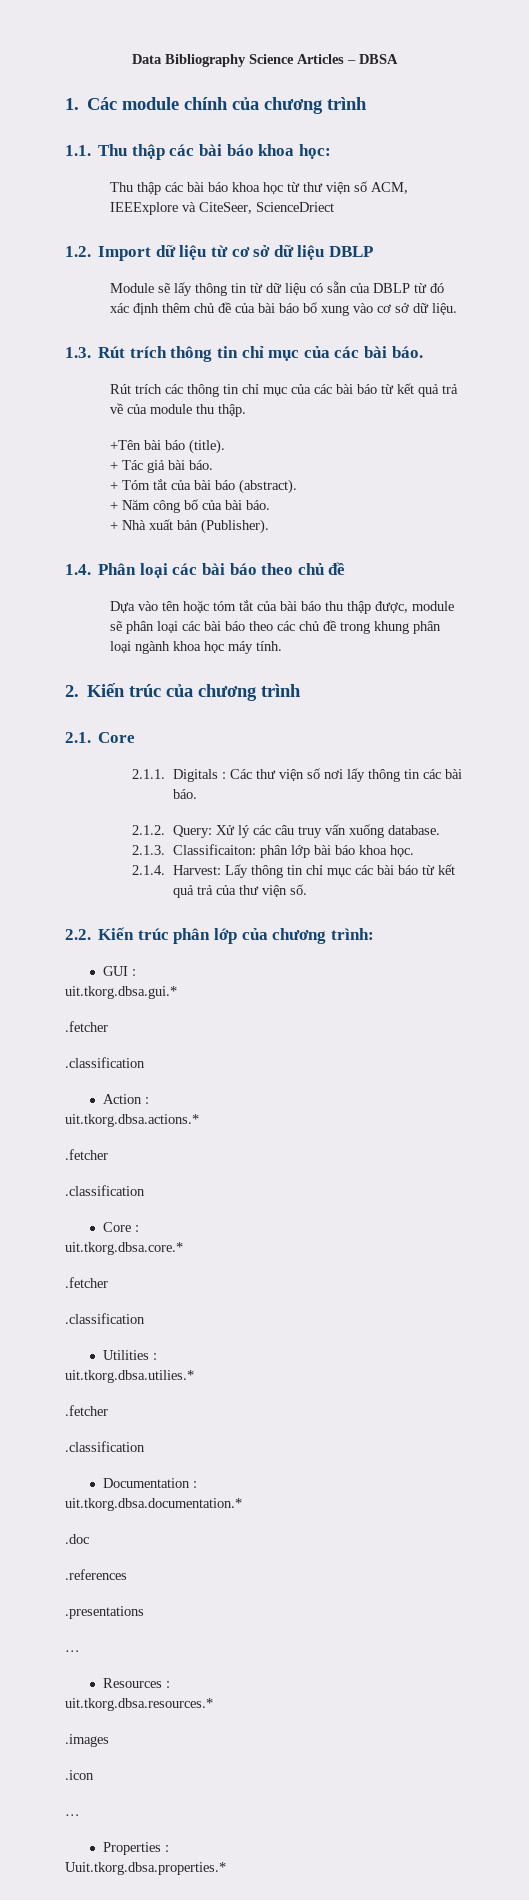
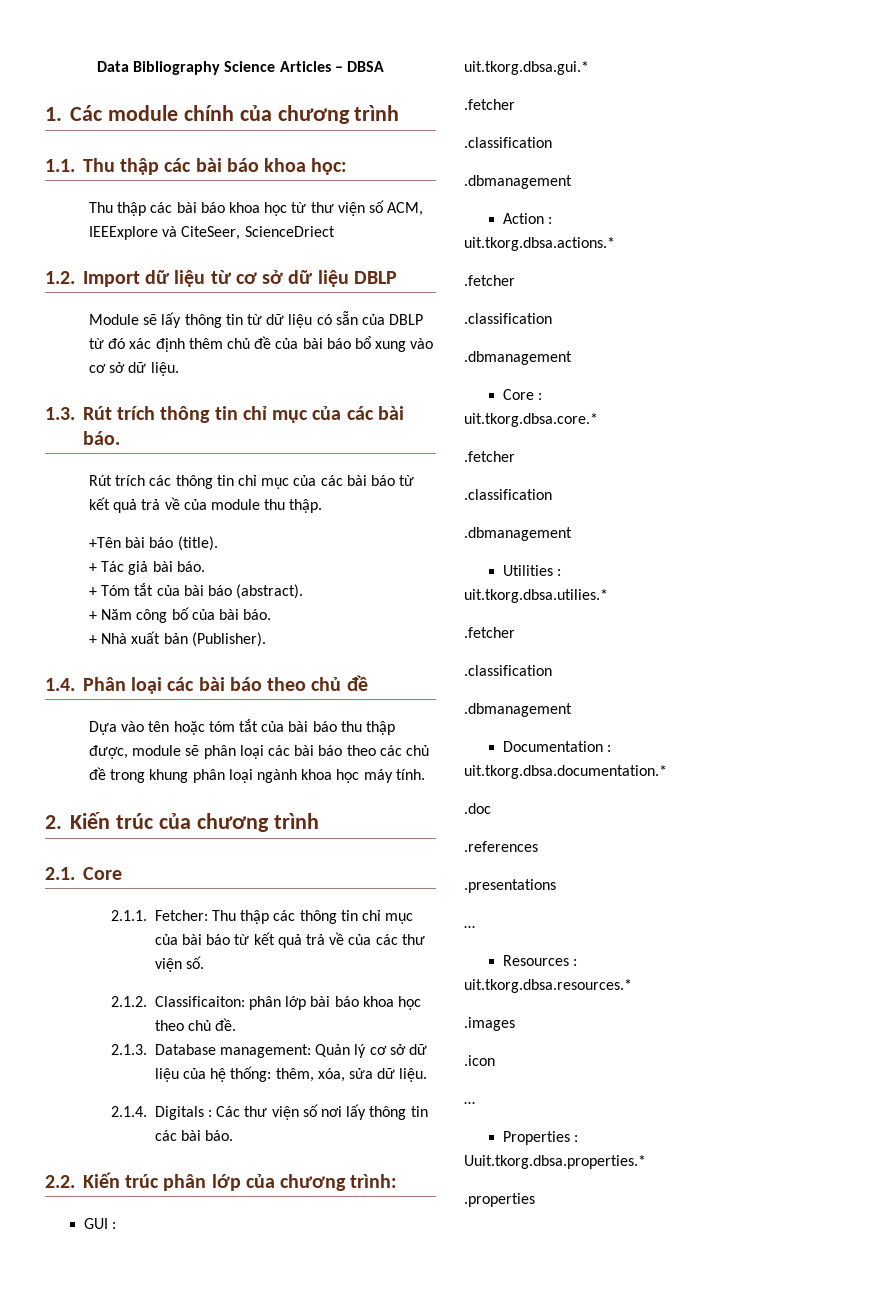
(166, 774) none -> [154,910,414,924] [154,932,425,948] [154,956,205,972] [111,996,421,1010] [154,1018,237,1031] [111,1044,427,1058] [154,1066,428,1082] [111,1106,148,1117] Fetcher: Thu thập các thông tin chỉ mục của bài báo từ kết quả trả về của các thư viện số. // 2.1.2. Classificaiton: phân lớp bài báo khoa học theo chủ đề. // 2.1.3. Database management: Quản lý cơ sở dữ liệu của hệ thống: thêm, xóa, sửa dữ liệu. // 2.1.4.
[132,824,440,838] [132,844,414,858] [132,864,455,878] [172,884,307,898] // 2.1.2. Query: Xử lý các câu truy vấn xuống database. // 2.1.3. Classificaiton: phân lớp bài báo khoa học. // 2.1.4. Harvest: Lấy thông tin chỉ mục các bài báo từ kết quả trả của thư viện số. -> (234, 1135) none
(145, 1062) none -> [464,175,572,189] // .dbmanagement
(145, 1190) none -> [464,351,572,365] // .dbmanagement
(145, 1318) none -> [464,527,572,541] // .dbmanagement
(145, 1446) none -> [464,703,572,717] // .dbmanagement
(226, 1868) none -> [464,1193,535,1207] // .properties

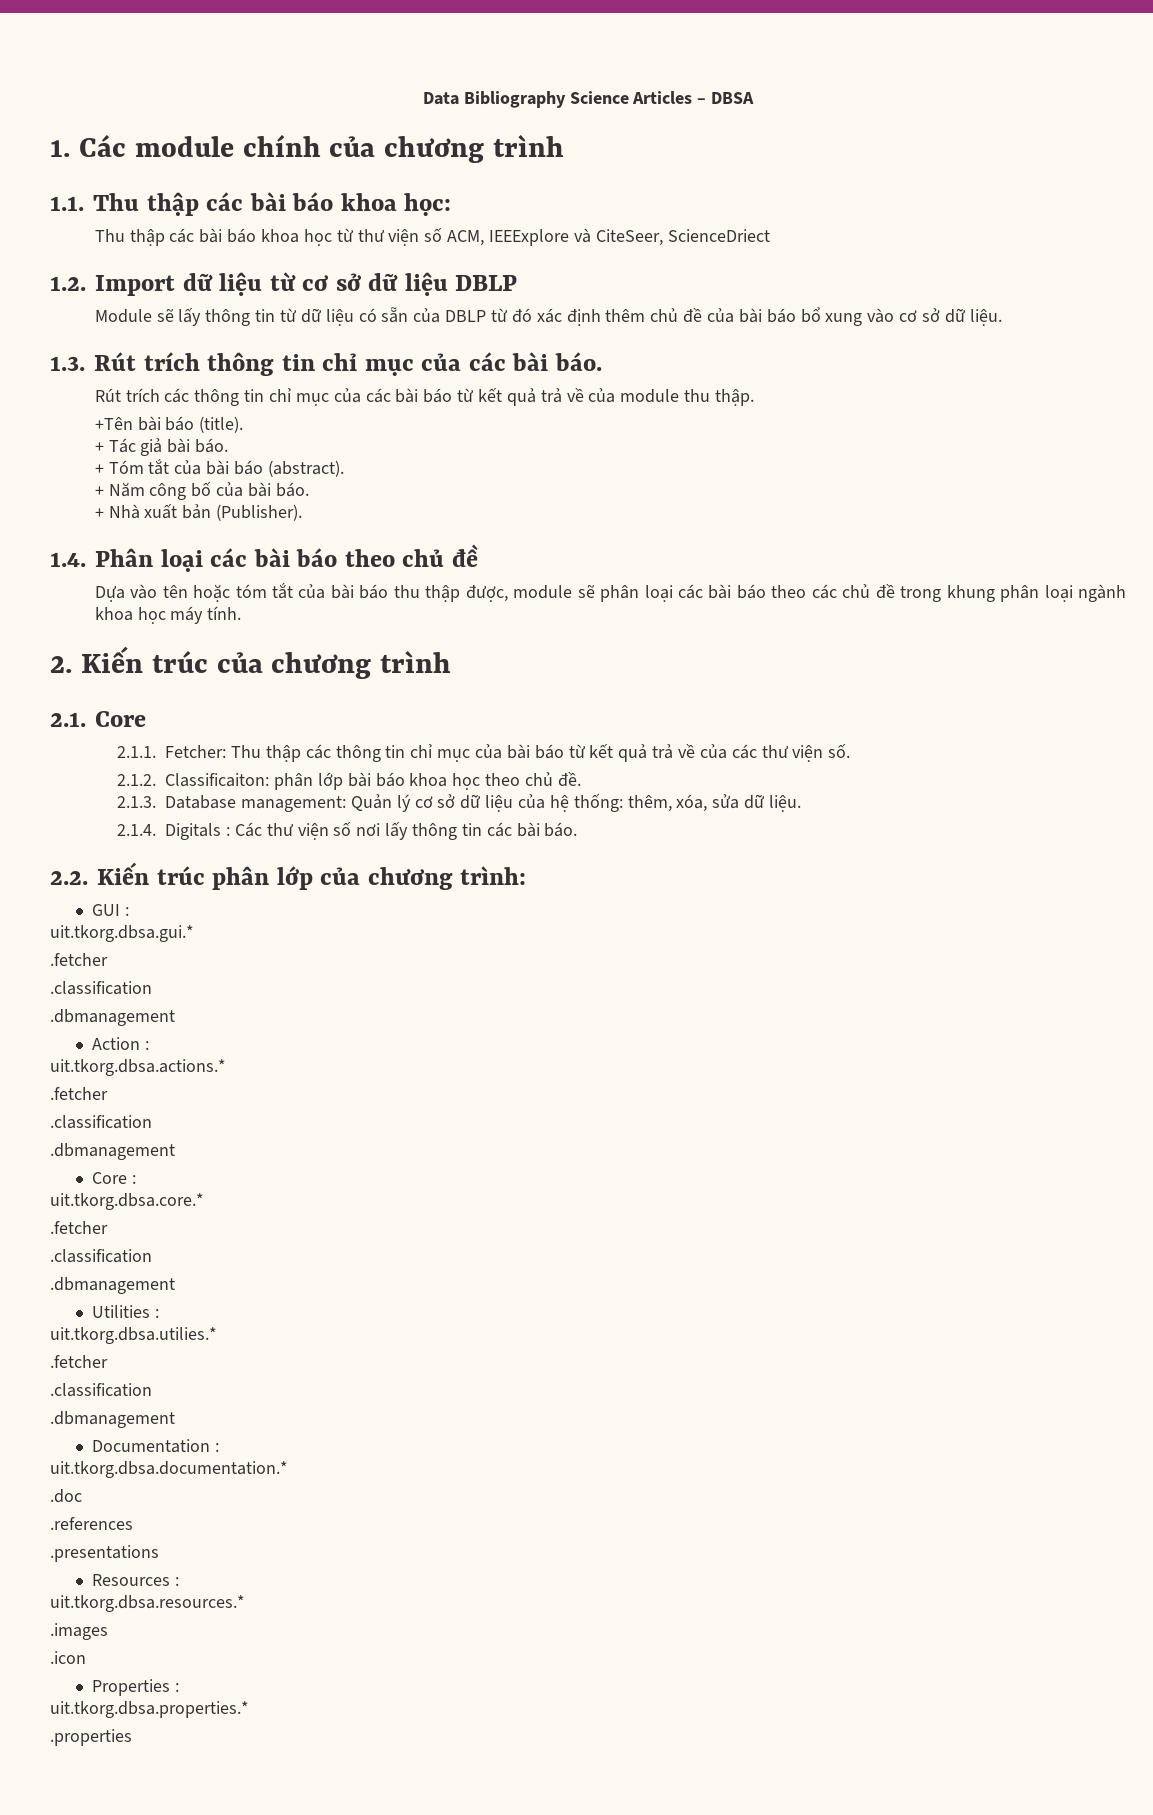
[464,926,475,928] // … -> (159, 1553) none
[464,1102,475,1104] // … -> (86, 1657) none
[464,1155,646,1169] Uuit.tkorg.dbsa.properties.* -> [50,1701,249,1718] uit.tkorg.dbsa.properties.*

